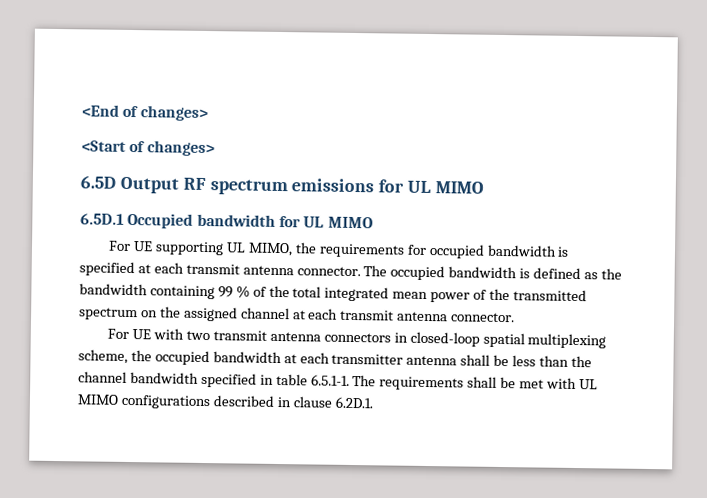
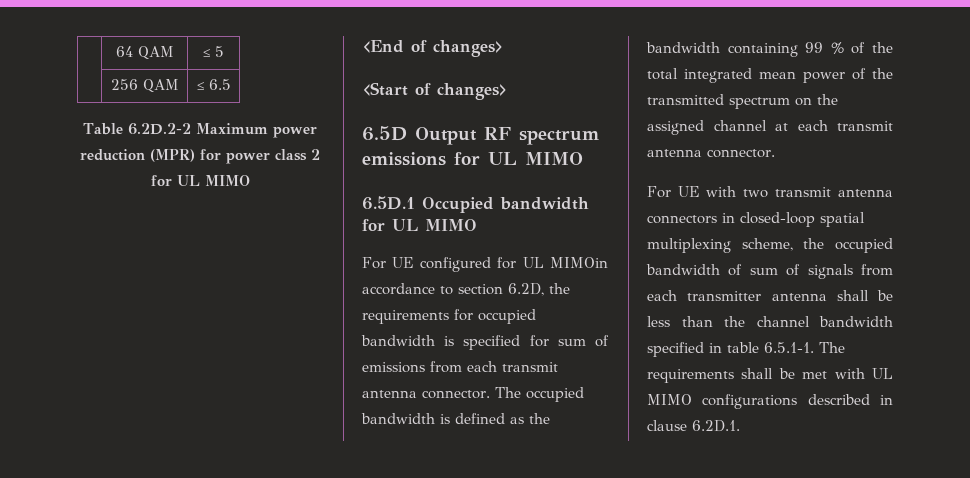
(81, 110) none -> [115,46,174,60] [203,46,224,57] [110,79,179,93] [196,79,231,90] [83,123,317,138] [80,149,320,164] [150,175,250,186] | 64 QAM | ≤ 5 // | 256 QAM | ≤ 6.5 // Table 6.2D.2-2 Maximum power reduction (MPR) for power class 2 for UL MIMO //
[155,241,293,257] supporting UL MIMO, -> [419,257,608,272] [362,283,544,296] configured for UL MIMOin accordance to section 6.2D,
[137,264,151,274] at -> [529,335,609,347] [362,361,462,373] for sum of emissions from
[283,354,297,364] at -> [728,264,893,279] of sum of signals from

